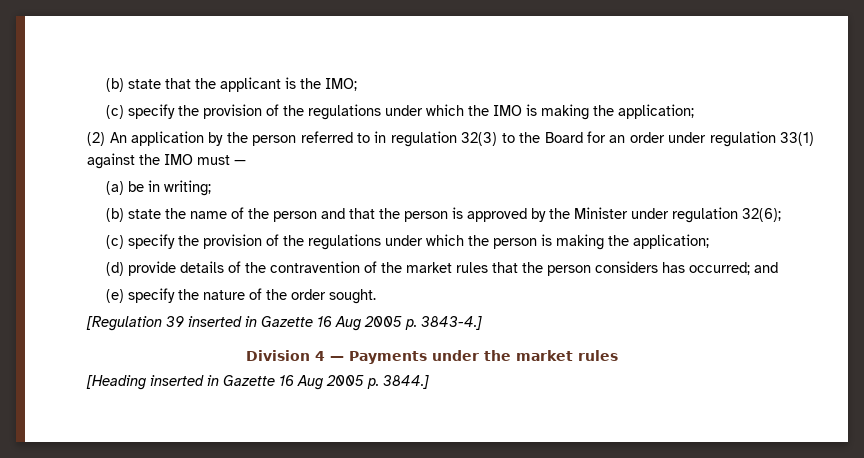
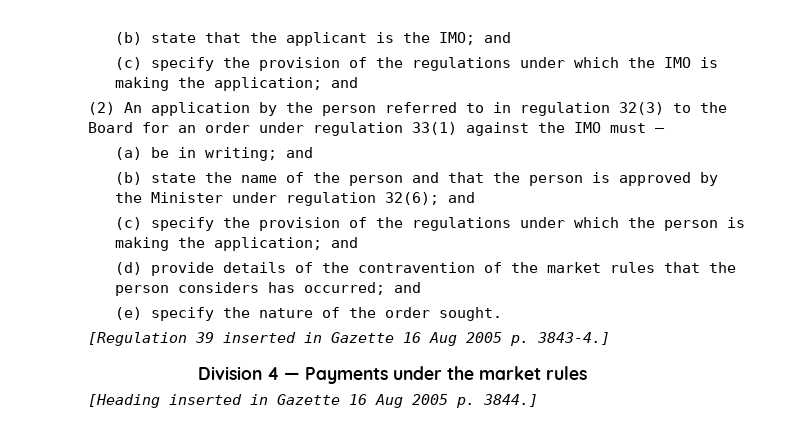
(357, 84) none -> [483,32,511,43] and
(694, 111) none -> [330,77,358,88] and
(211, 188) none -> [285,147,313,158] and
(781, 215) none -> [447,192,475,203] and
(709, 241) none -> [330,237,358,248] and

